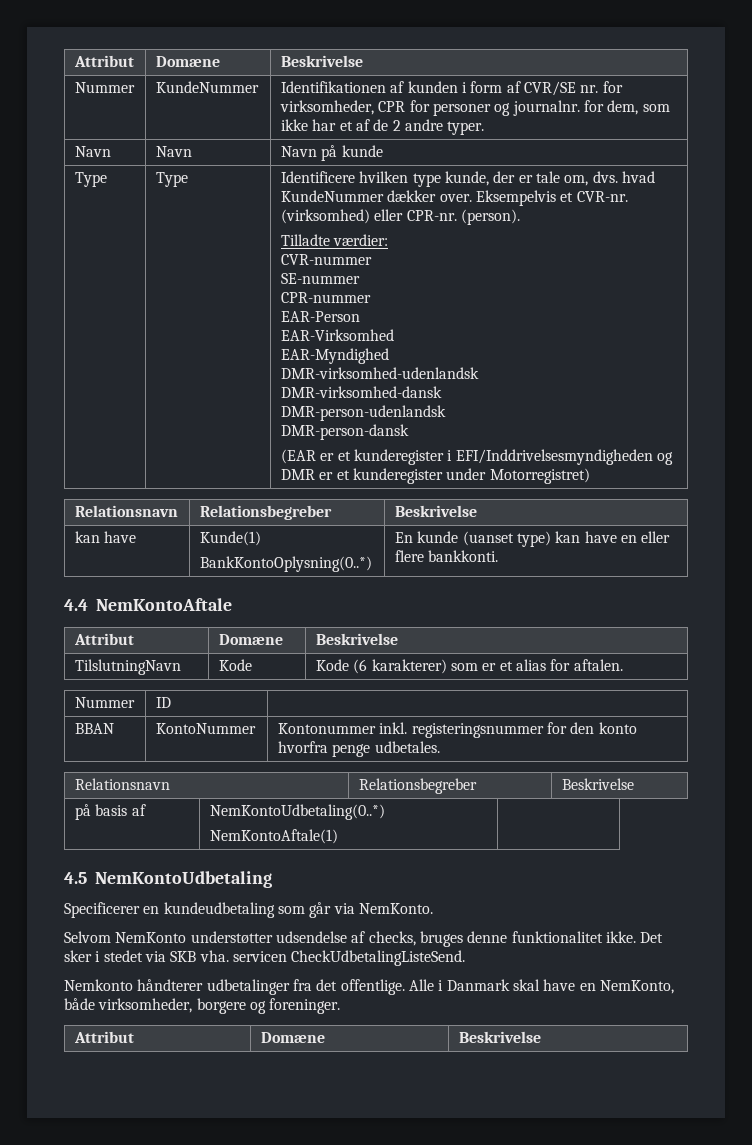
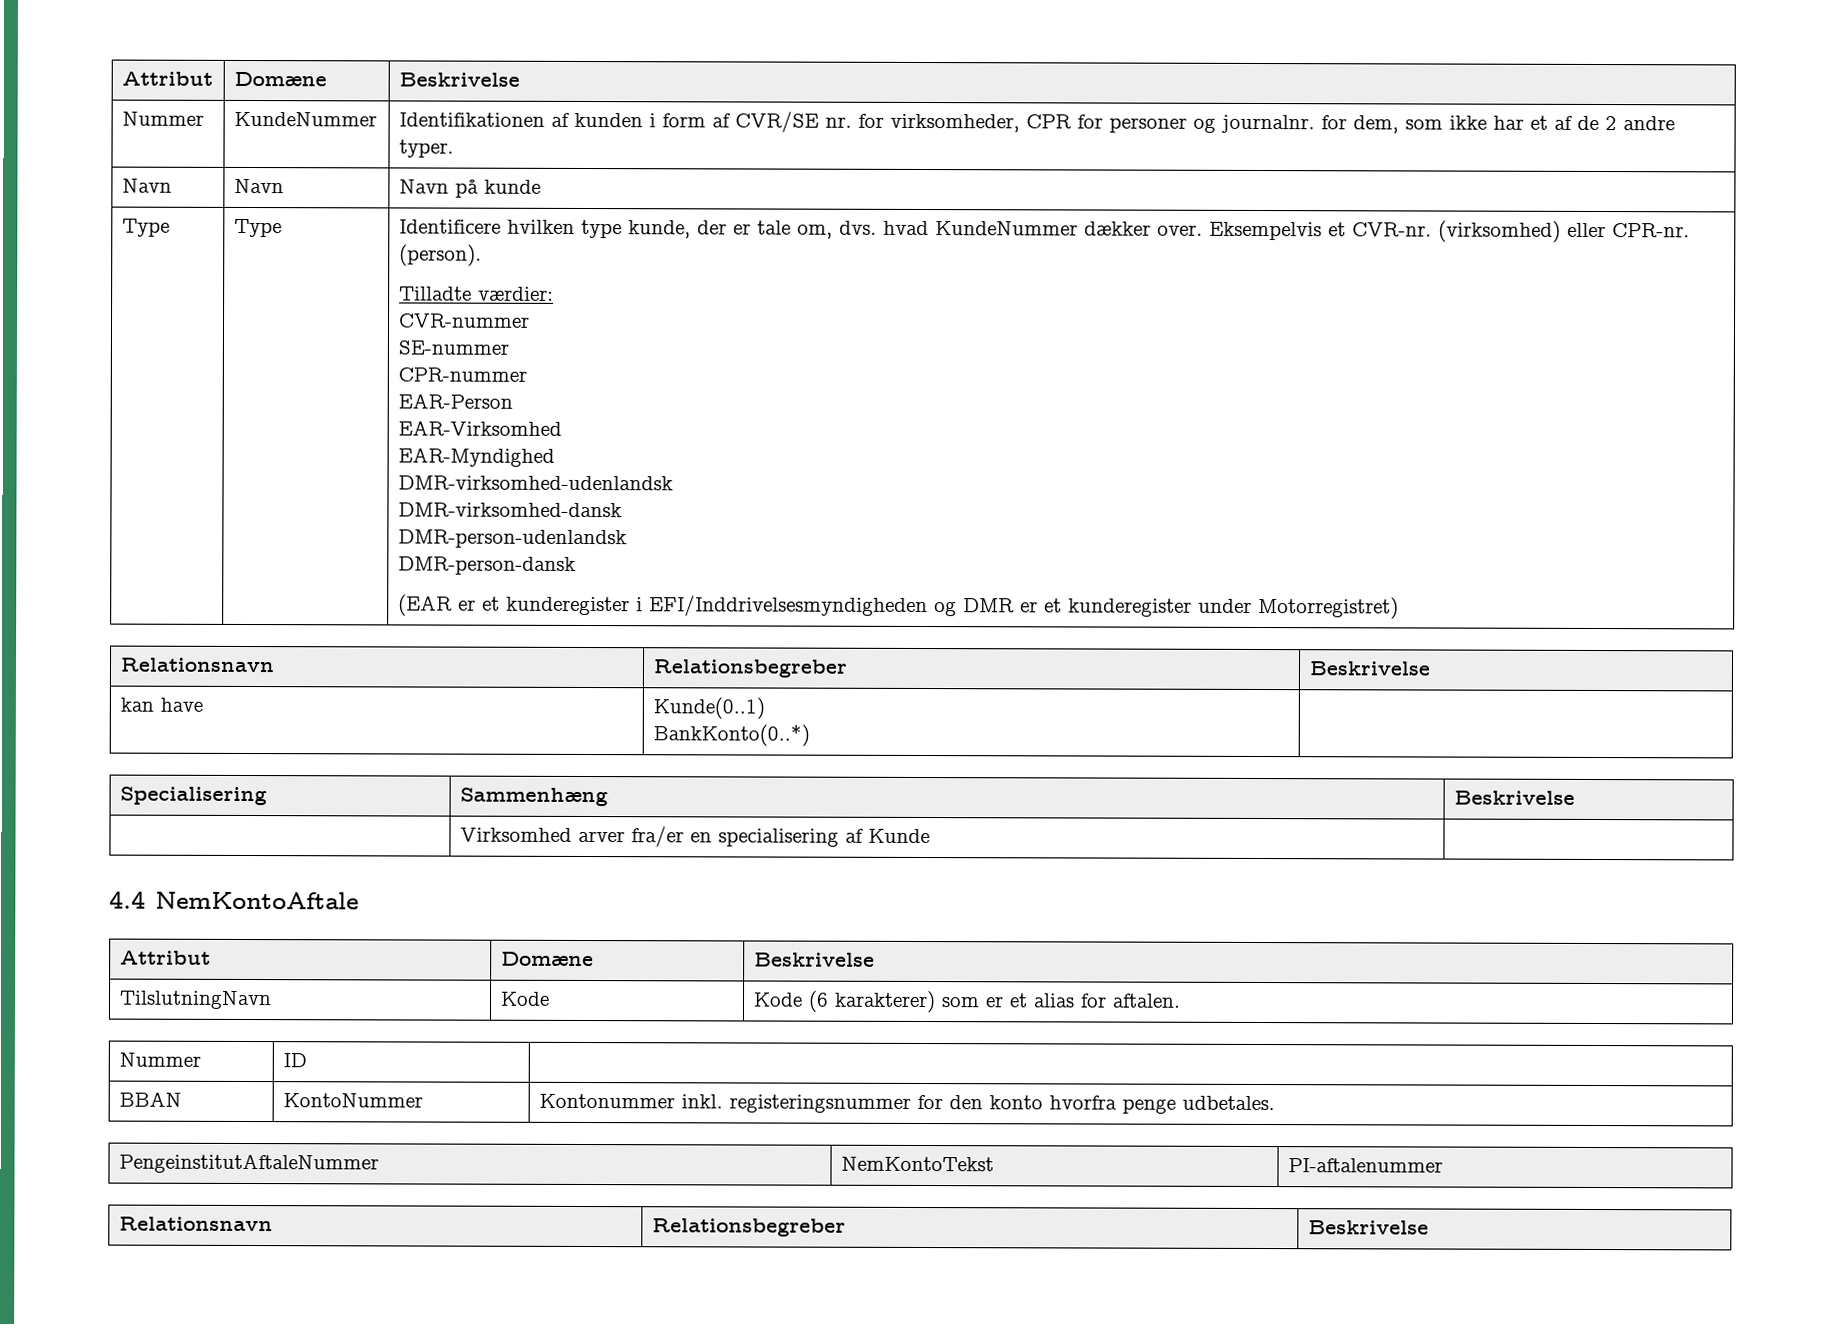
[199,531,261,546] [199,556,372,572] [394,531,671,547] [394,550,499,562] Kunde(1) // BankKontoOplysning(0..*) | En kunde (uanset type) kan have en eller flere bankkonti. -> [652,697,765,720] [652,724,810,747] [119,786,267,806] [459,787,608,807] [1453,790,1575,805] [459,826,930,848] Kunde(0..1) // BankKonto(0..*) | // Specialisering | Sammenhæng | Beskrivelse // | Virksomhed arver fra/er en specialisering af Kunde |
[74,778,170,790] [358,778,477,794] [561,778,634,790] [74,804,146,820] [209,804,385,820] [209,829,338,844] [64,871,273,888] [64,902,433,918] [64,931,664,947] [64,950,466,966] [64,979,674,995] [64,998,341,1014] [73,1031,134,1043] [260,1032,325,1043] [458,1031,541,1043] // Relationsnavn | Relationsbegreber | Beskrivelse // på basis af | NemKontoUdbetaling(0..*) // NemKontoAftale(1) | // 4.5 NemKontoUdbetaling // Specificerer en kundeudbetaling som går via NemKonto. // Selvom NemKonto understøtter udsendelse af checks, bruges denne funktionalitet ikke. Det sker i stedet via SKB vha. servicen CheckUdbetalingListeSend. // Nemkonto håndterer udbetalinger fra det offentlige. Alle i Danmark skal have en NemKonto, både virksomheder, borgere og foreninger. // Attribut | Domæne | Beskrivelse -> [118,1153,379,1174] [840,1156,994,1172] [1287,1158,1443,1173] [118,1216,273,1232] [651,1218,846,1237] [1307,1220,1429,1235] // PengeinstitutAftaleNummer | NemKontoTekst | PI-aftalenummer // Relationsnavn | Relationsbegreber | Beskrivelse

